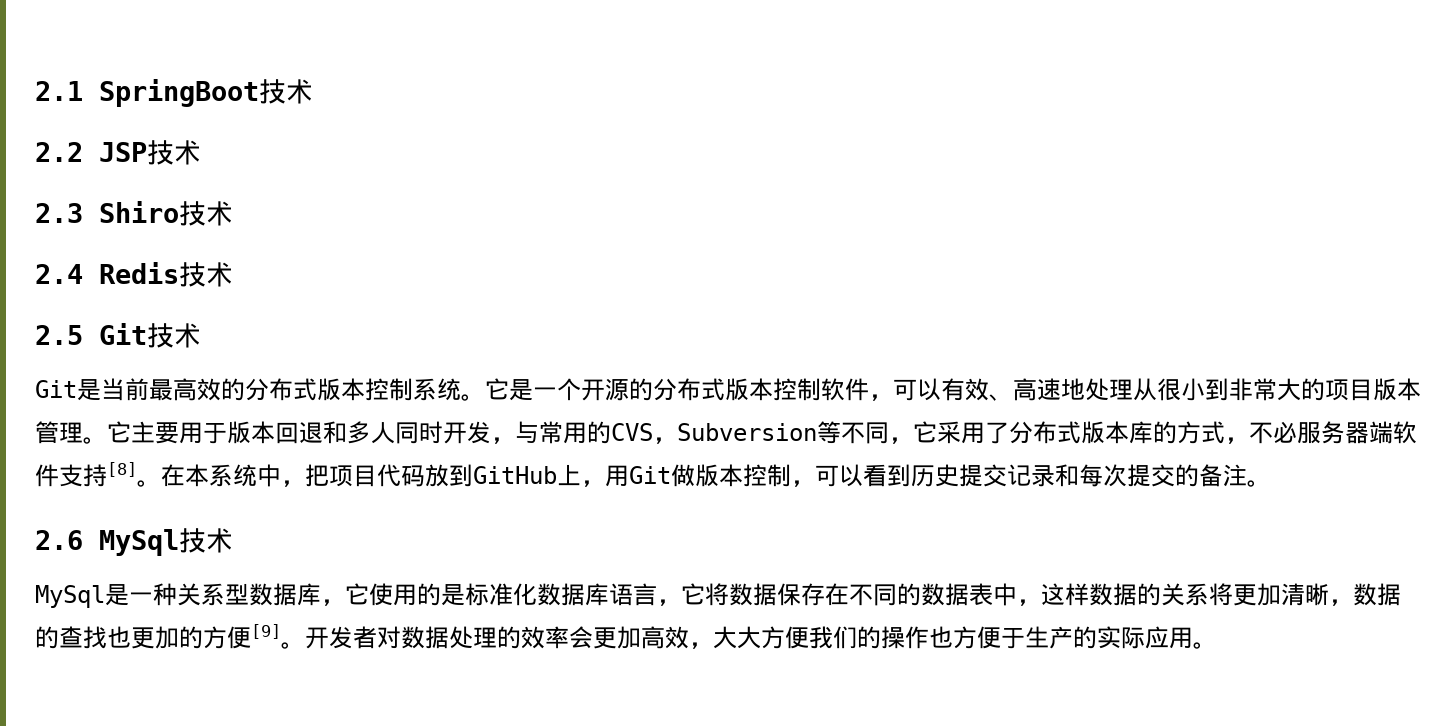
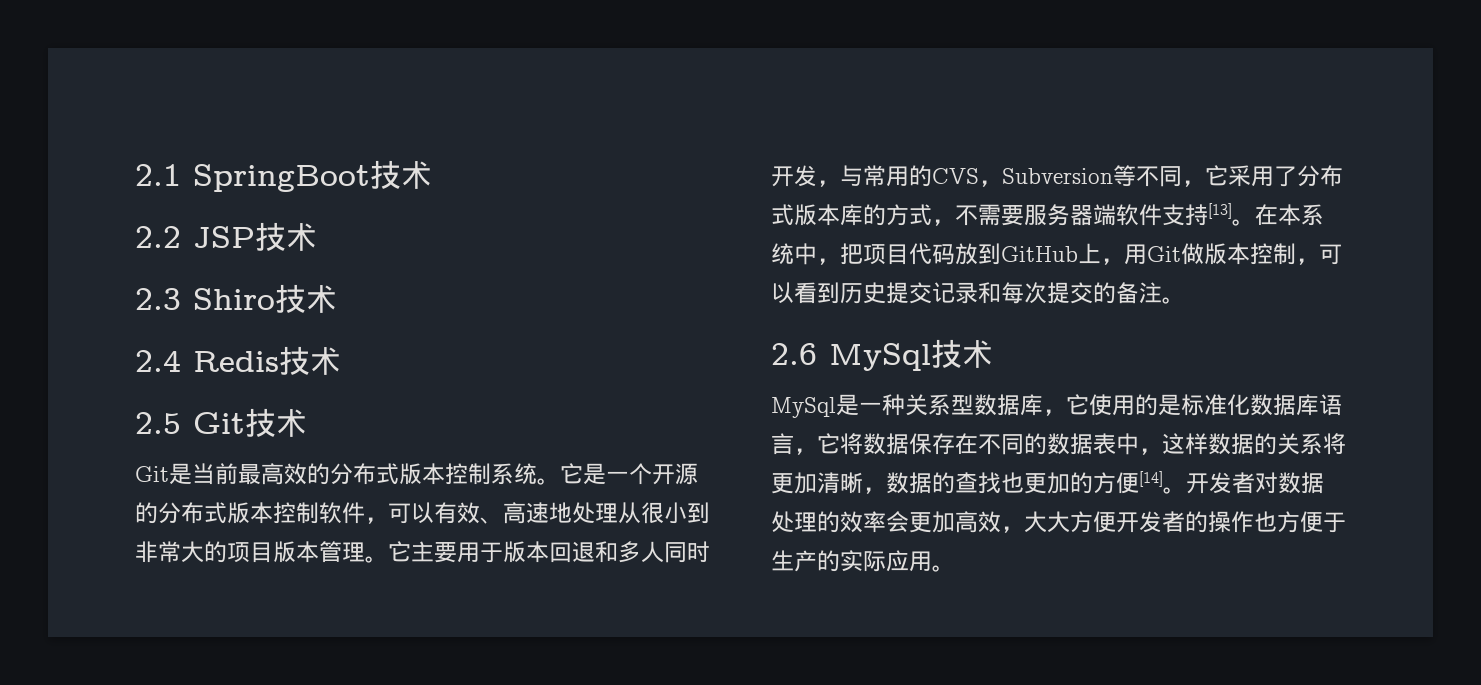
[1273,421,1297,443] 必 -> [978,204,1024,226] 需要
[107,462,137,477] [8] -> [1208,203,1232,219] [13]
[251,624,281,639] [9] -> [1139,471,1163,487] [14]
[809,626,857,649] 我们 -> [1116,511,1185,533] 开发者

